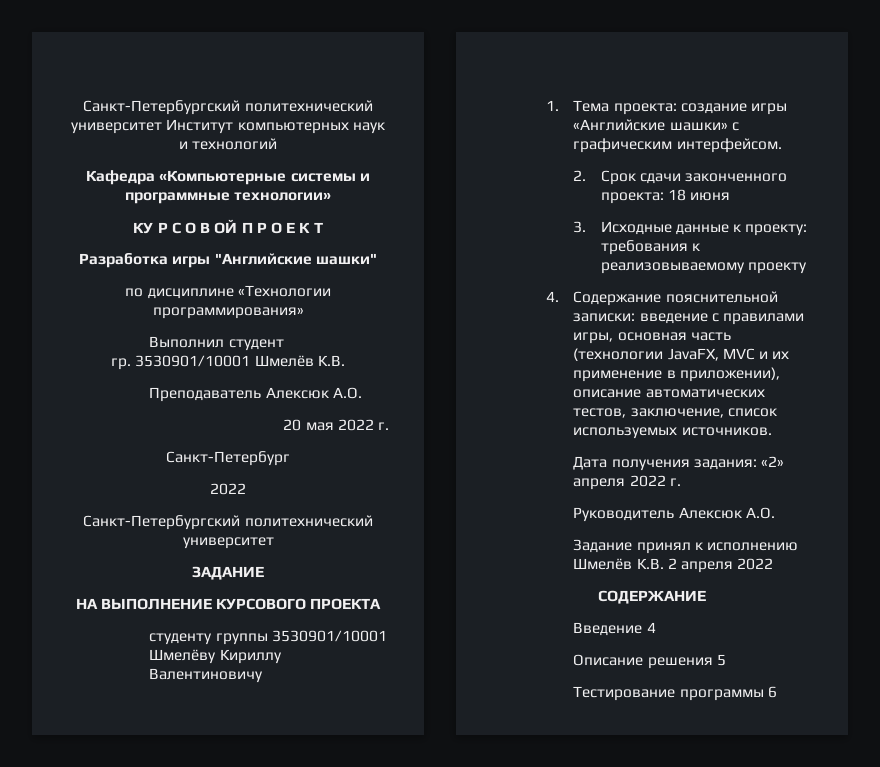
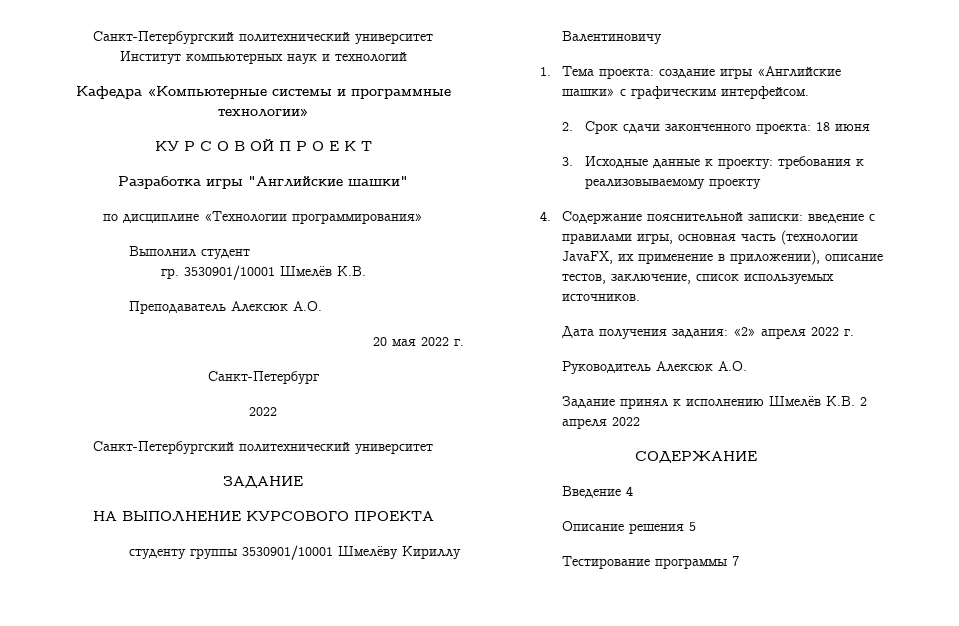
[722,348,768,360] MVC и -> (614, 257) none
[645,389,765,398] автоматических -> (884, 257) none
[767,686,777,698] 6 -> [732,556,740,566] 7

